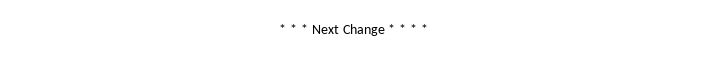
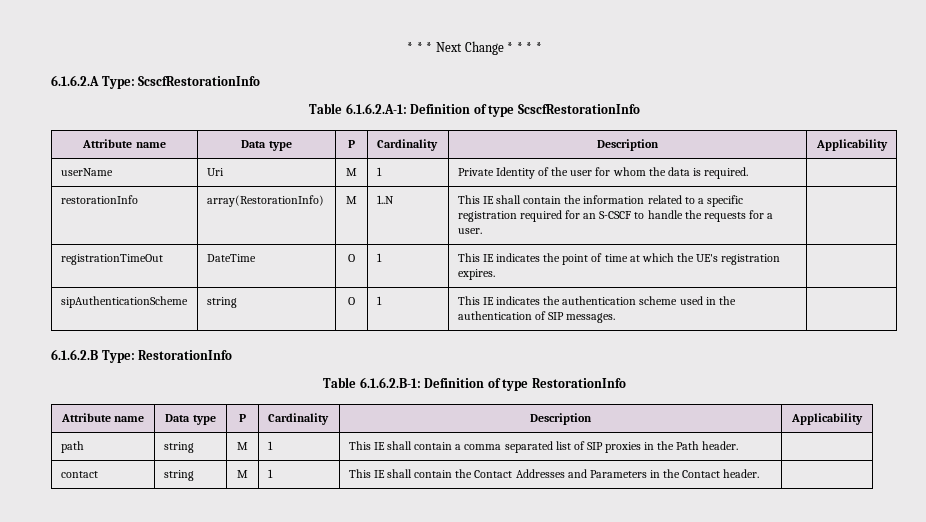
(428, 29) none -> [51,75,261,89] [309,103,640,117] [82,139,166,148] [241,140,292,151] [348,140,355,148] [376,139,438,151] [597,139,659,151] [815,139,888,151] [60,168,113,176] [206,168,224,176] [346,168,357,176] [376,167,382,176] [457,167,748,179] [60,195,138,204] [206,195,324,207] [346,196,357,204] [376,195,394,204] [457,195,743,207] [457,210,773,222] [457,228,482,234] [60,254,163,265] [206,254,256,262] [348,254,355,262] [376,253,382,262] [457,253,781,265] [457,269,495,280] [60,296,188,308] [206,297,237,308] [348,297,355,305] [376,296,382,305] [457,296,736,305] [457,311,616,323] [51,349,233,363] [323,377,626,391] [60,413,145,422] [165,414,216,425] [239,414,246,422] [267,413,329,425] [530,413,592,425] [791,413,863,425] [60,441,84,453] [163,442,194,453] [237,442,248,450] [267,441,273,450] [348,441,739,453] [60,471,98,478] [163,470,194,481] [237,470,248,478] [267,469,273,478] [348,469,760,478] // 6.1.6.2.A Type: ScscfRestorationInfo // Table 6.1.6.2.A-1: Definition of type ScscfRestorationInfo // Attribute name | Data type | P | Cardinality | Description | Applicability // userName | Uri | M | 1 | Private Identity of the user for whom the data is required. | // restorationInfo | array(RestorationInfo) | M | 1..N | This IE shall contain the information related to a specific registration required for an S-CSCF to handle the requests for a user. | // registrationTimeOut | DateTime | O | 1 | This IE indicates the point of time at which the UE's registration expires. | // sipAuthenticationScheme | string | O | 1 | This IE indicates the authentication scheme used in the authentication of SIP messages. | // 6.1.6.2.B Type: RestorationInfo // Table 6.1.6.2.B-1: Definition of type RestorationInfo // Attribute name | Data type | P | Cardinality | Description | Applicability // path | string | M | 1 | This IE shall contain a comma separated list of SIP proxies in the Path header. | // contact | string | M | 1 | This IE shall contain the Contact Addresses and Parameters in the Contact header. |

